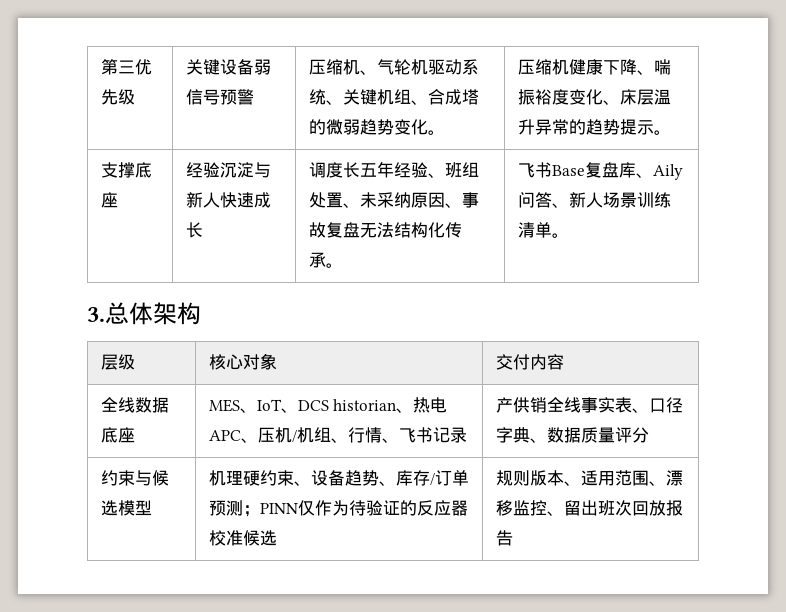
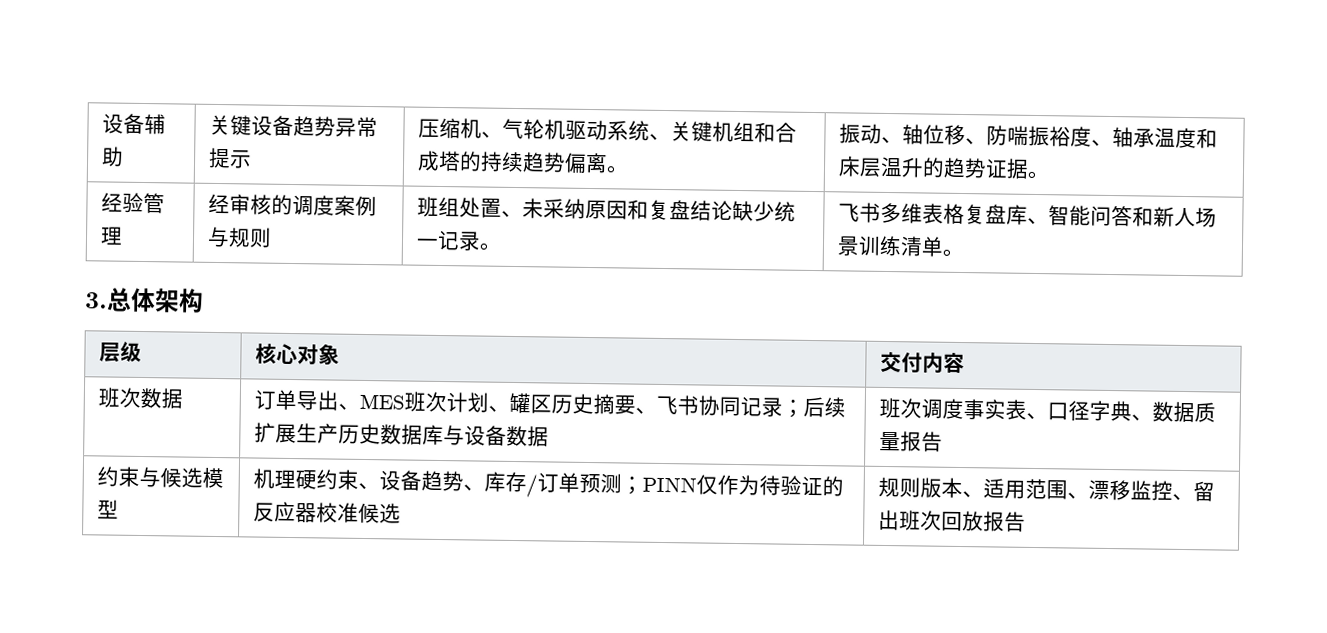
[100,59,152,75] [100,89,135,105] 第三优先级 -> [102,113,167,135] [101,146,125,167] 设备辅助
[253,59,271,75] [185,89,254,105] 弱信号预警 -> [293,116,379,138] [208,147,253,169] 趋势异常提示
[410,100,428,105] 、 -> [754,122,777,143] 和
[325,119,445,135] [517,59,671,75] [517,89,671,105] [517,119,671,135] [100,162,152,178] [100,192,118,208] [185,162,271,178] [185,192,271,208] [185,222,203,238] [308,161,445,178] 微弱趋势变化。 | 压缩机健康下降、喘振裕度变化、床层温升异常的趋势提示。 // 支撑底座 | 经验沉淀与新人快速成长 | 调度长五年经验、 -> [480,151,630,174] [839,123,1219,149] [838,156,1050,180] [101,192,166,214] [100,226,124,245] [208,193,378,217] [207,226,273,248] 持续趋势偏离。 | 振动、轴位移、防喘振裕度、轴承温度和床层温升的趋势证据。 // 经验管理 | 经审核的调度案例与规则 |
[444,192,479,208] [308,222,462,238] [308,252,343,268] [517,162,683,180] [517,192,569,208] 、事故复盘无法结构化传承。 | 飞书Base复盘库、Aily问答、 -> [627,199,797,222] [416,229,502,251] [838,202,1155,227] 和复盘结论缺少统一记录。 | 飞书多维表格复盘库、智能问答和
[100,397,169,413] [100,427,135,443] [208,397,448,413] [208,427,467,443] [495,397,581,413] 全线数据底座 | MES、IoT、DCS historian、热电APC、压机/机组、行情、飞书记录 | 产供销全线 -> [98,387,184,409] [254,389,847,418] [254,422,550,447] [879,397,965,420] 班次数据 | 订单导出、MES班次计划、罐区历史摘要、飞书协同记录；后续扩展生产历史数据库与设备数据 | 班次调度
[614,427,649,443] 评分 -> [900,431,944,452] 报告

